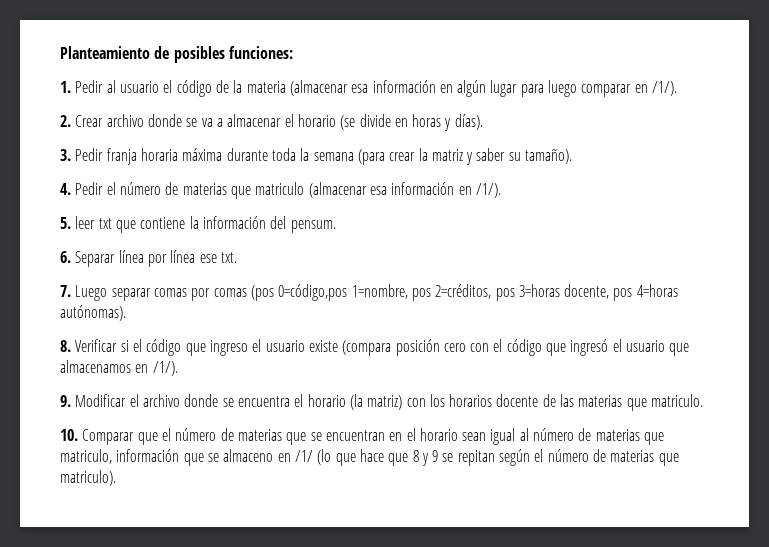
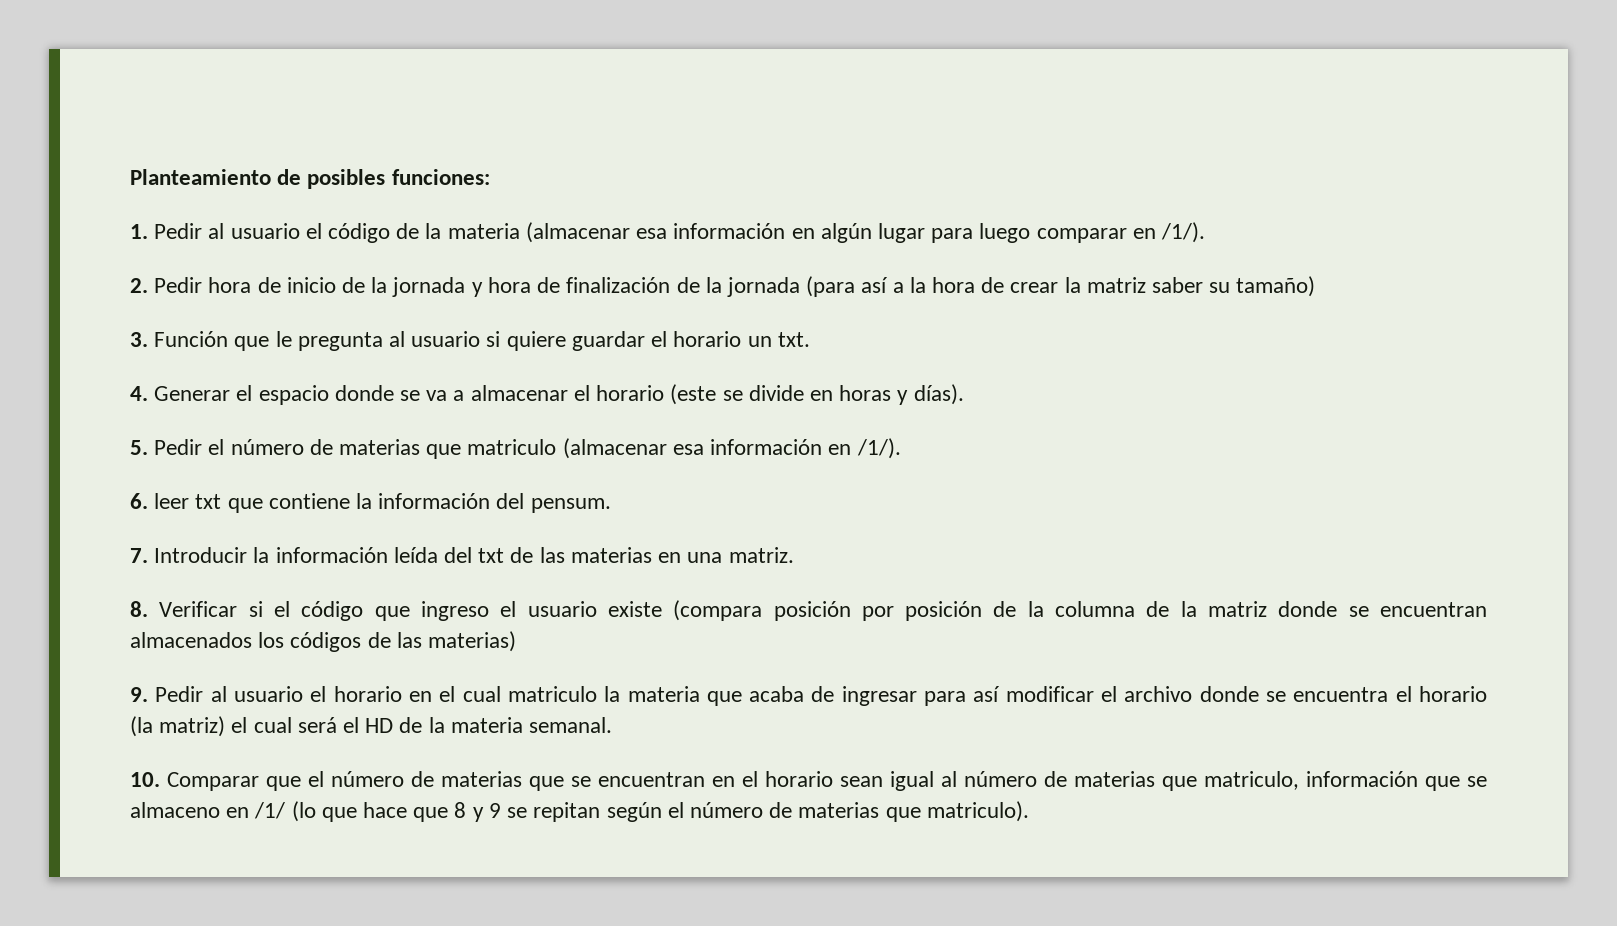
[75,114,144,127] Crear archivo -> [154,276,1316,297] [130,331,810,351] [130,385,329,405] Pedir hora de inicio de la jornada y hora de finalización de la jornada (para así a la hora de crear la matriz saber su tamaño) // 3. Función que le pregunta al usuario si quiere guardar el horario un txt. // 4. Generar el espacio
[340,115,356,130] (se -> [670,384,743,405] (este se
[60,148,573,165] [60,183,71,195] 3. Pedir franja horaria máxima durante toda la semana (para crear la matriz y saber su tamaño). // 4. -> [130,440,148,455] 5.
[60,217,71,229] 5. -> [130,493,148,509] 6.
[60,250,237,267] [60,284,678,301] [60,305,126,321] 6. Separar línea por línea ese txt. // 7. Luego separar comas por comas (pos 0=código,pos 1=nombre, pos 2=créditos, pos 3=horas docente, pos 4=horas autónomas). -> [130,547,794,563] 7. Introducir la información leída del txt de las materias en una matriz.
[443,339,690,356] [60,360,178,376] [60,394,127,407] cero con el código que ingresó el usuario que almacenamos en /1/). // 9. Modificar -> [861,601,1487,621] [130,631,517,652] [130,686,1094,706] por posición de la columna de la matriz donde se encuentran almacenados los códigos de las materias) // 9. Pedir al usuario el horario en el cual matriculo la materia que acaba de ingresar para así modificar
[406,394,704,411] con los horarios docente de las materias que matriculo. -> [231,717,613,733] el cual será el HD de la materia semanal.

